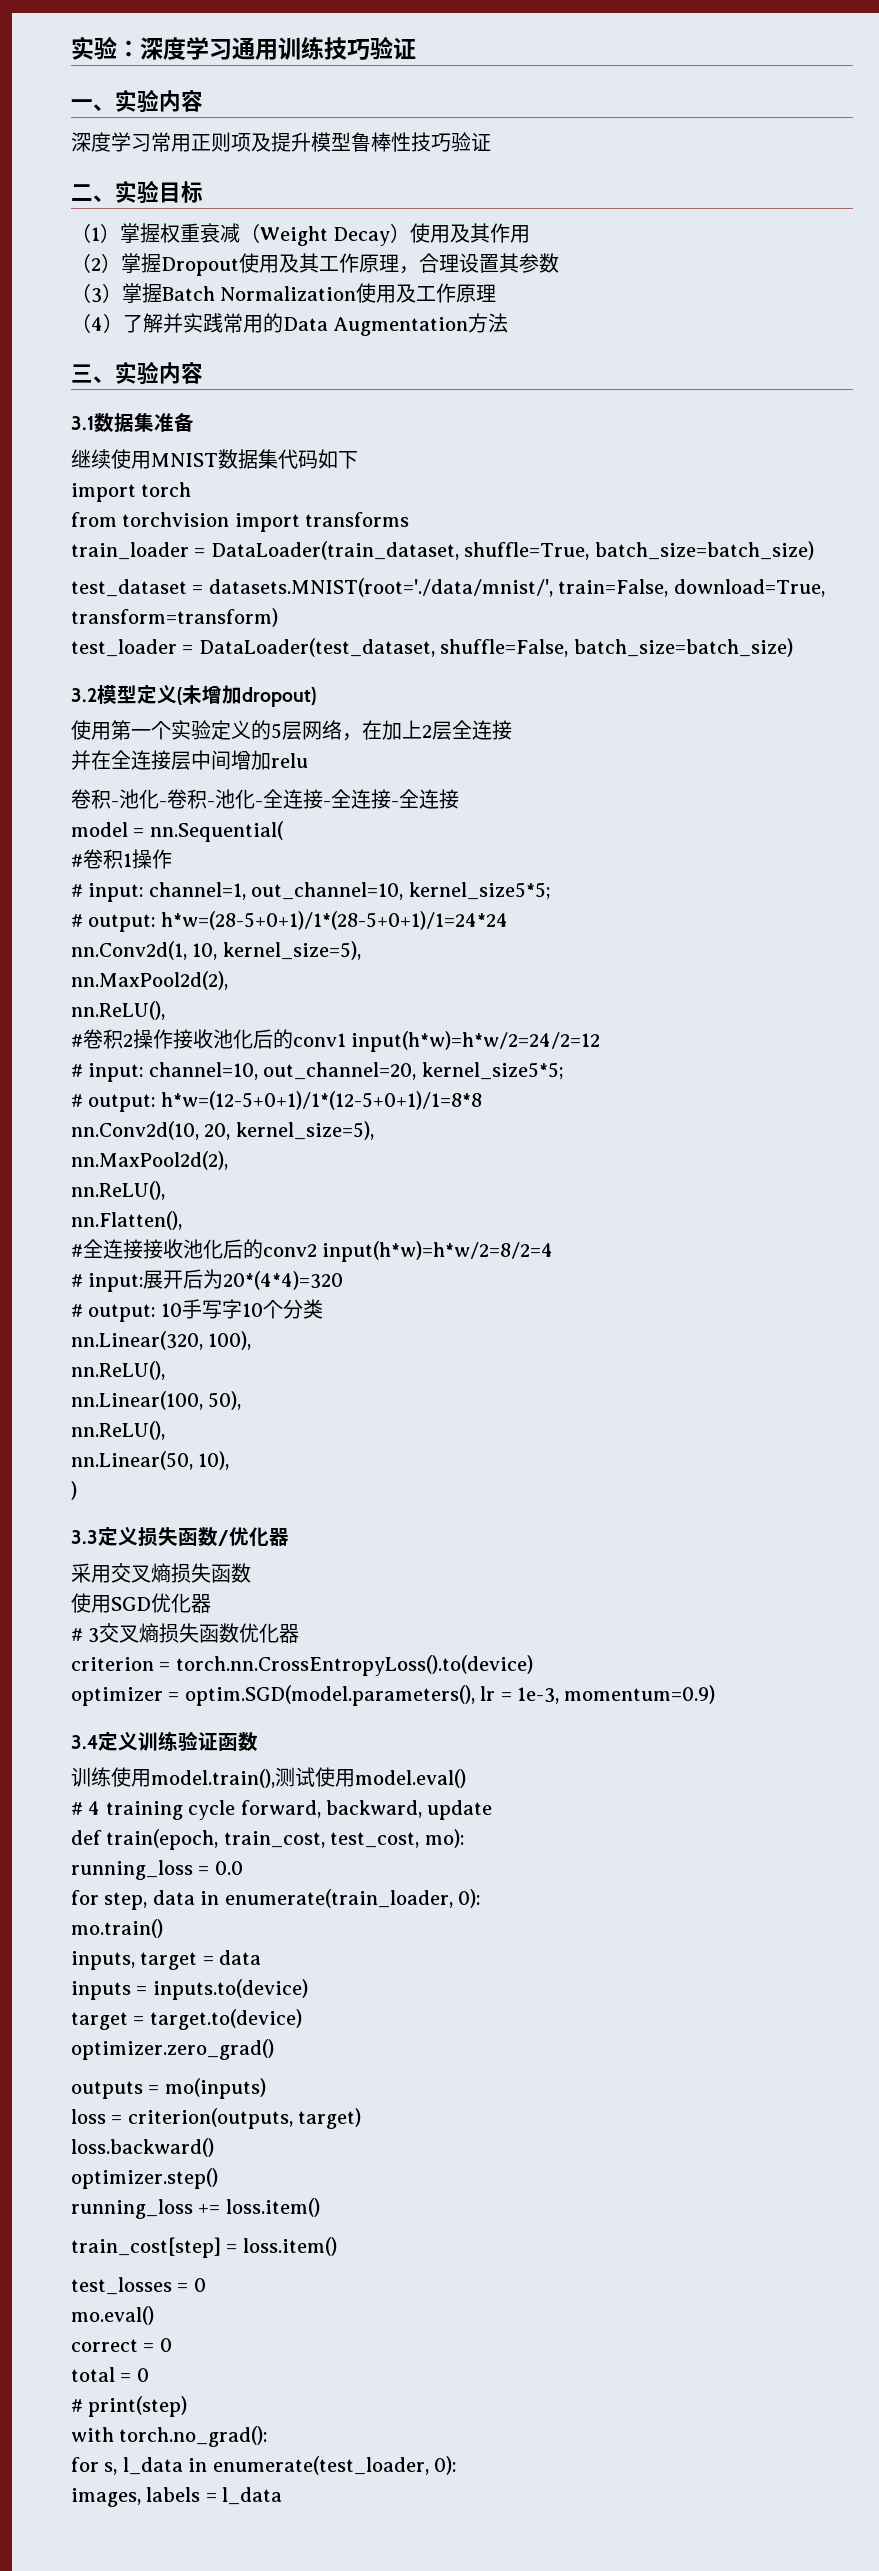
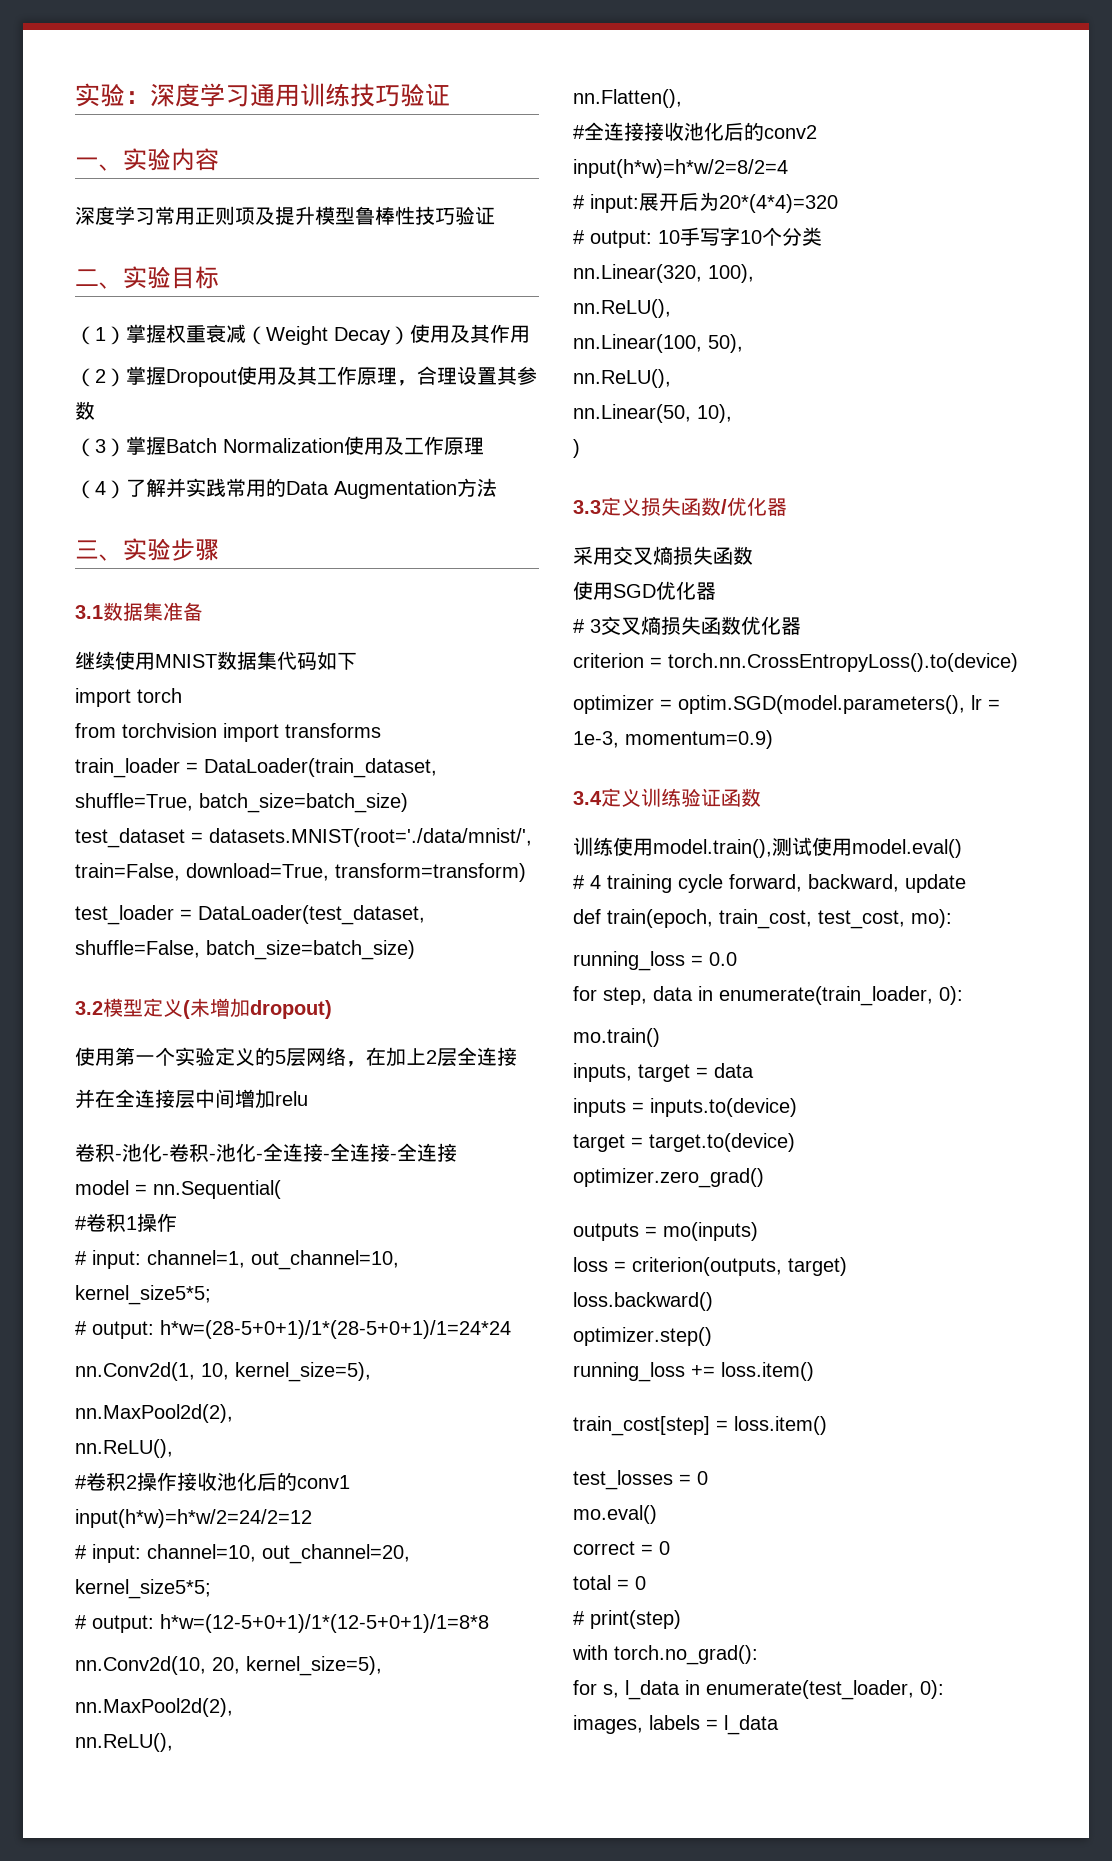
[159,362,203,384] 内容 -> [171,538,219,561] 步骤

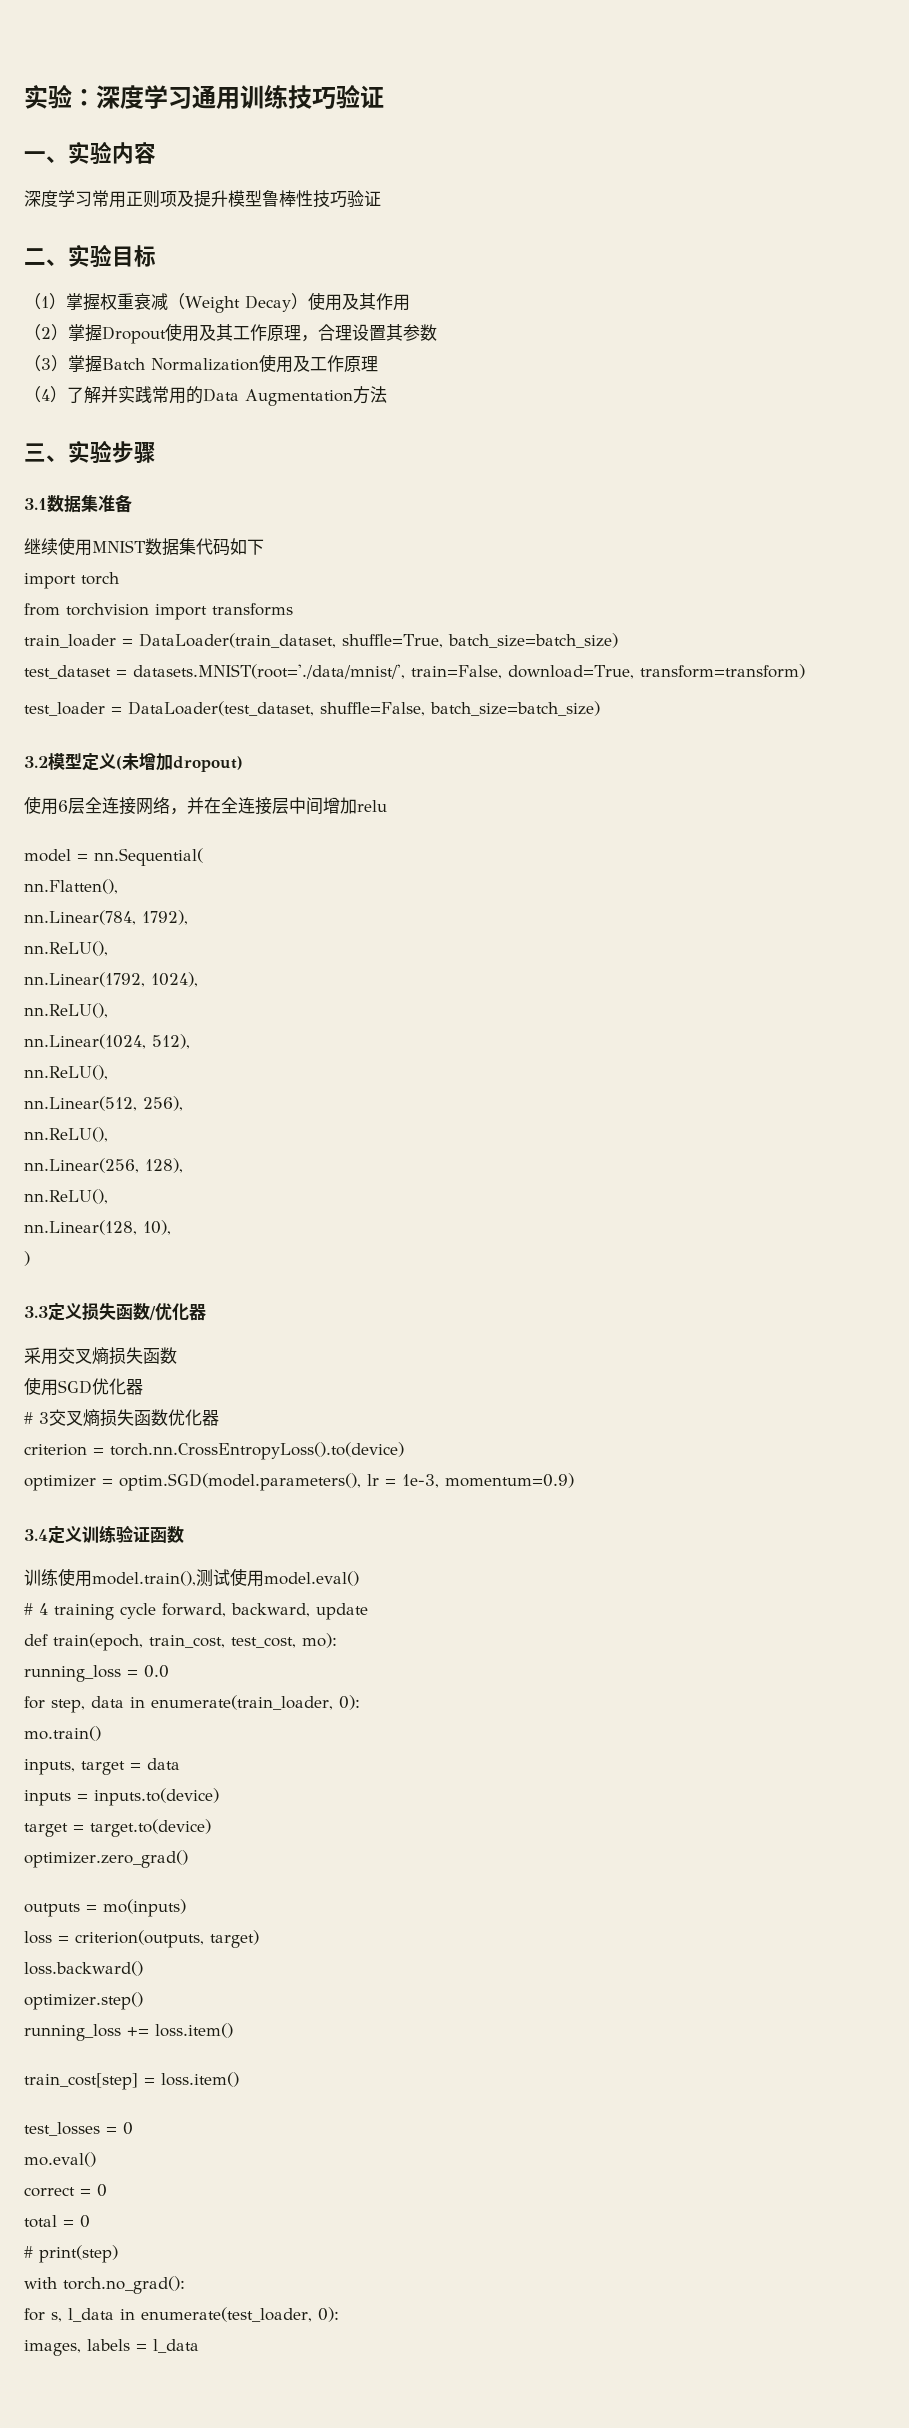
[115,1047,437,1067] 第一个实验定义的5层网络，在加上2 -> [58,800,68,812] 6
(517, 1056) // -> [136,797,187,815] 网络，
[75,1143,457,1162] [75,1180,281,1199] [75,1213,177,1232] [75,1250,399,1270] [75,1285,211,1305] [75,1320,511,1339] [75,1362,371,1382] [75,1404,233,1423] [75,1439,173,1458] [75,1472,350,1491] [75,1509,312,1528] [75,1544,410,1564] [75,1579,211,1599] [75,1614,489,1633] [75,1656,382,1676] [75,1698,233,1717] [75,1733,173,1752] [573,89,682,108] [573,122,817,141] [573,159,788,178] [573,192,838,213] [573,227,822,248] [573,264,754,283] [573,299,671,318] [573,334,743,353] [573,369,671,388] [573,404,691,423] 卷积-池化-卷积-池化-全连接-全连接-全连接 // model = nn.Sequential( // #卷积1操作 // # input: channel=1, out_channel=10, kernel_size5*5; // # output: h*w=(28-5+0+1)/1*(28-5+0+1)/1=24*24 // nn.Conv2d(1, 10, kernel_size=5), // nn.MaxPool2d(2), // nn.ReLU(), // #卷积2操作接收池化后的conv1 input(h*w)=h*w/2=24/2=12 // # input: channel=10, out_channel=20, kernel_size5*5; // # output: h*w=(12-5+0+1)/1*(12-5+0+1)/1=8*8 // nn.Conv2d(10, 20, kernel_size=5), // nn.MaxPool2d(2), // nn.ReLU(), // nn.Flatten(), // #全连接接收池化后的conv2 input(h*w)=h*w/2=8/2=4 // # input:展开后为20*(4*4)=320 // # output: 10手写字10个分类 // nn.Linear(320, 100), // nn.ReLU(), // nn.Linear(100, 50), // nn.ReLU(), // nn.Linear(50, -> [24,848,203,866] [24,879,118,894] [24,910,188,925] [24,941,108,956] [24,972,198,987] [24,1003,108,1018] [24,1034,190,1049] [24,1065,108,1080] [24,1096,183,1111] [24,1127,108,1142] [24,1158,183,1173] [24,1189,108,1204] [24,1220,137,1235] model = nn.Sequential( // nn.Flatten(), // nn.Linear(784, 1792), // nn.ReLU(), // nn.Linear(1792, 1024), // nn.ReLU(), // nn.Linear(1024, 512), // nn.ReLU(), // nn.Linear(512, 256), // nn.ReLU(), // nn.Linear(256, 128), // nn.ReLU(), // nn.Linear(128,

